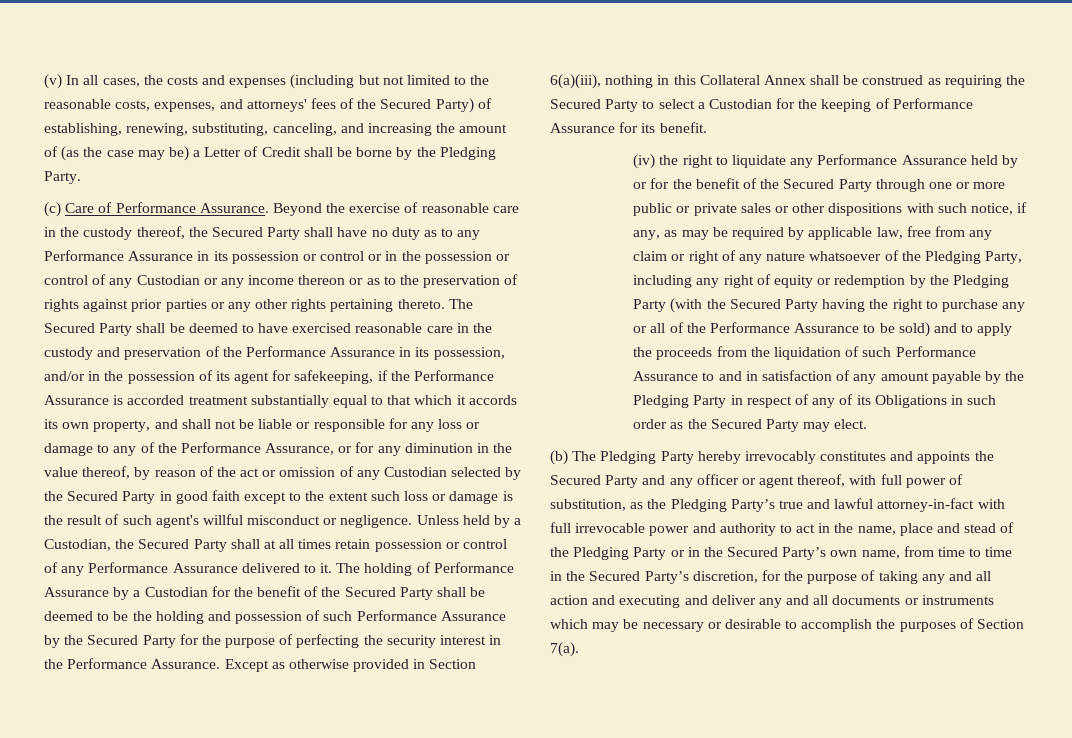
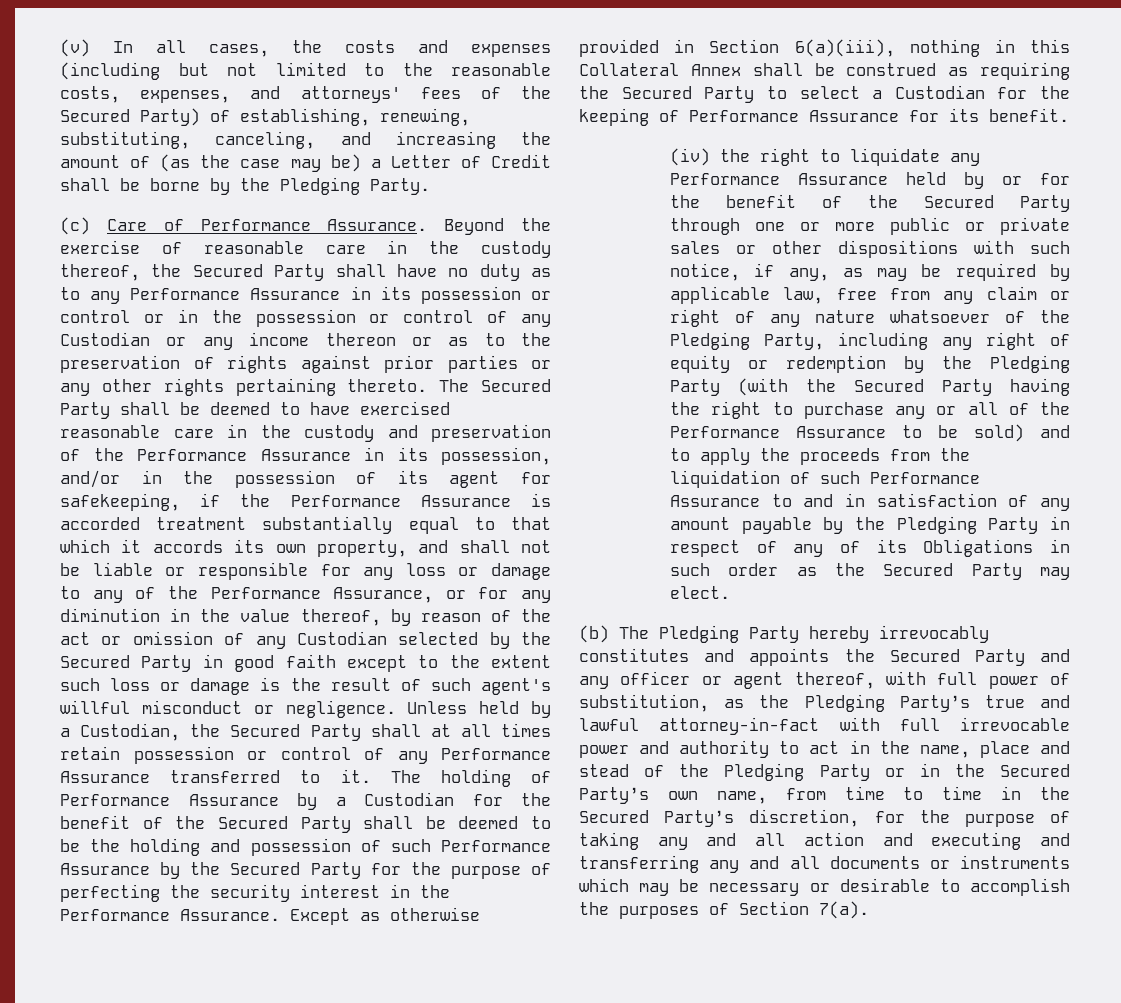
[241,563,300,573] delivered -> [170,770,281,783] transferred
[711,595,756,605] deliver -> [579,855,699,873] transferring

